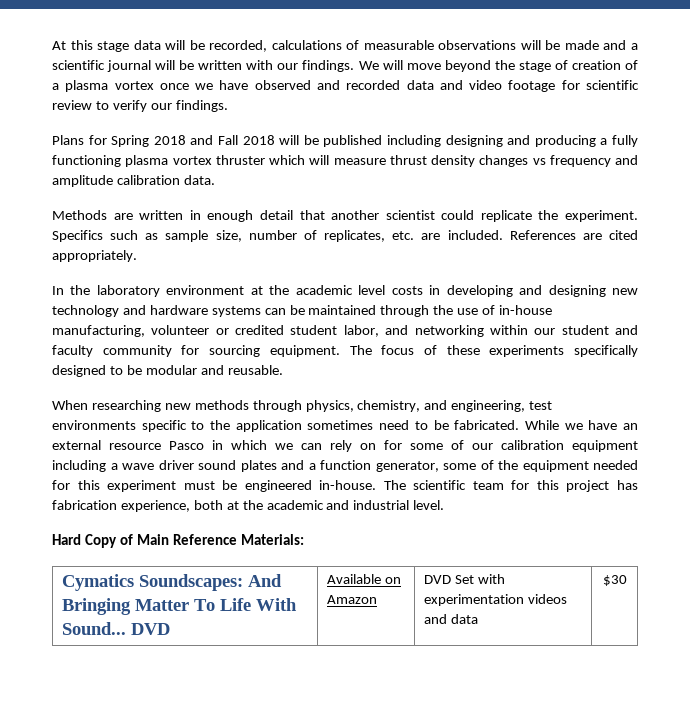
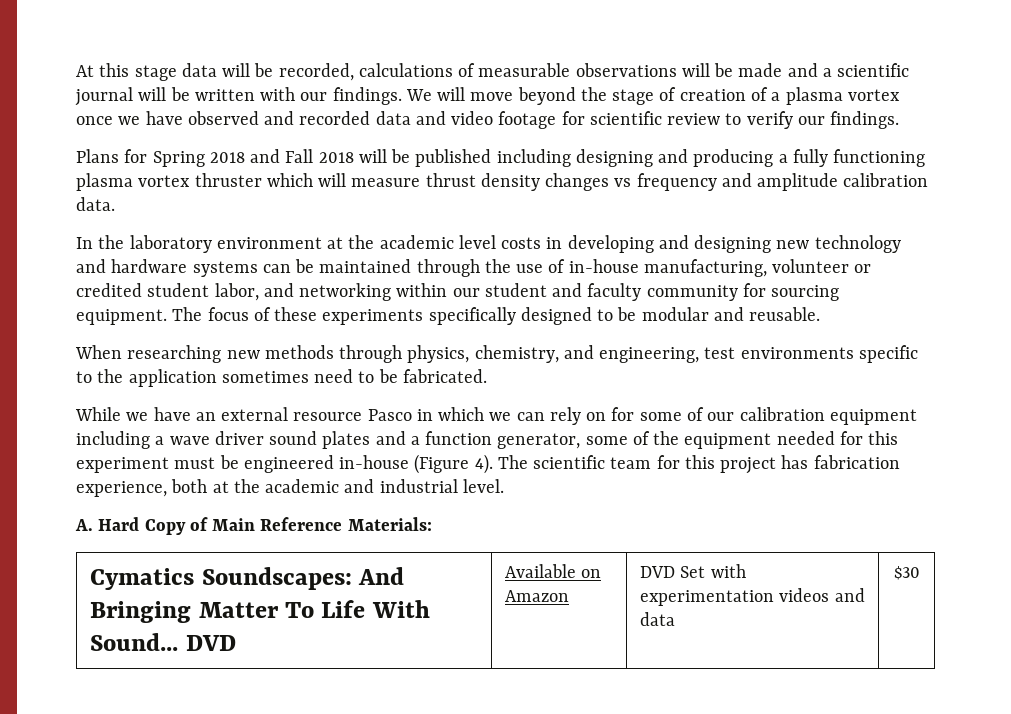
[52,210,638,222] [52,230,638,242] [52,250,137,262] // Methods are written in enough detail that another scientist could replicate the experiment. Specifics such as sample size, number of replicates, etc. are included. References are cited appropriately. -> (115, 204) none
(520, 425) none -> (487, 376) //
[319,480,377,490] in-house. -> [339,454,493,474] in-house (Figure 4).
(445, 505) none -> [75,519,93,531] A.

